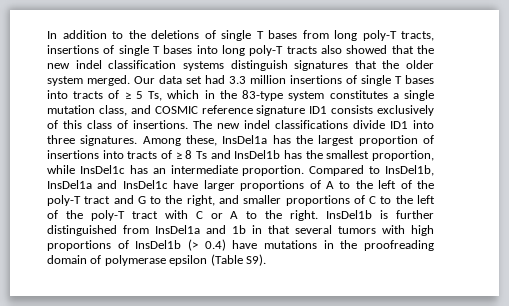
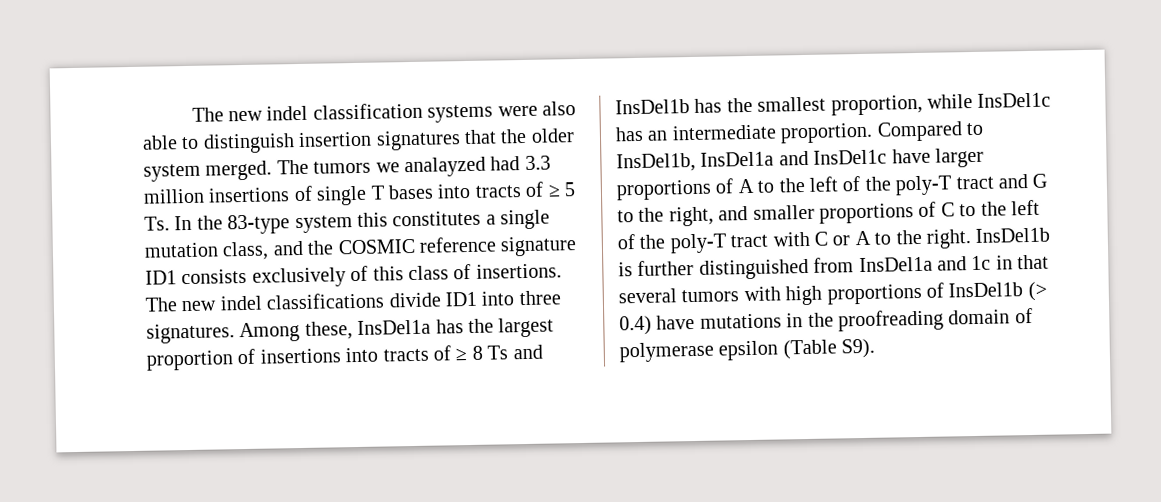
[47,30,434,41] [47,45,434,56] [47,60,288,71] In addition to the deletions of single T bases from long poly-T tracts, insertions of single T bases into long poly-T tracts also showed that the new indel classification systems distinguish -> [191,101,576,123] [142,131,373,154] The new indel classification systems were also able to distinguish insertion
[134,75,202,84] Our data set -> [276,156,486,178] The tumors we analayzed
[148,90,215,101] Ts, which in -> [144,215,193,231] Ts. In
(325, 96) none -> [357,212,388,227] this
(151, 109) none -> [307,240,335,255] the
[232,225,246,234] 1b -> [971,255,992,271] 1c

